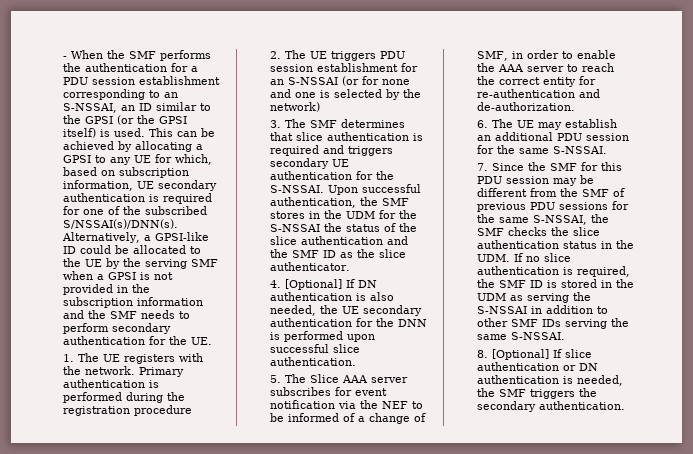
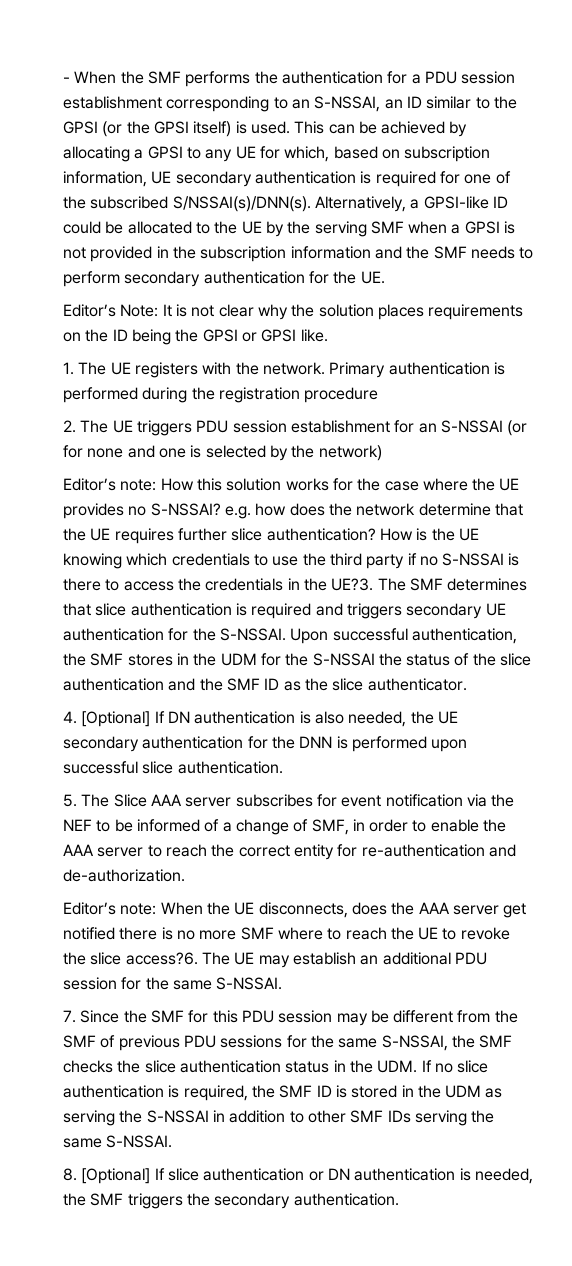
(213, 341) none -> [62,304,524,320] [62,329,328,345] // Editor’s Note: It is not clear why the solution places requirements on the ID being the GPSI or GPSI like.
[270,120,282,128] 3. -> [62,478,520,491] [62,503,523,519] [62,528,479,544] [62,553,520,569] [62,578,374,591] Editor’s note: How this solution works for the case where the UE provides no S-NSSAI? e.g. how does the network determine that the UE requires further slice authentication? How is the UE knowing which credentials to use the third party if no S-NSSAI is there to access the credentials in the UE?3.
[477,120,489,128] 6. -> [62,902,527,918] [62,927,510,940] [62,952,198,965] Editor’s note: When the UE disconnects, does the AAA server get notified there is no more SMF where to reach the UE to revoke the slice access?6.

